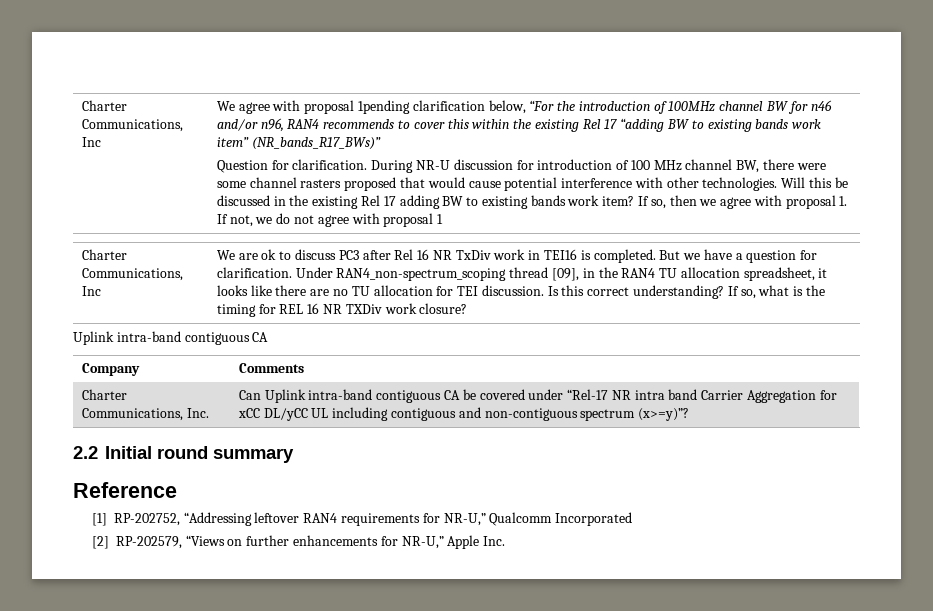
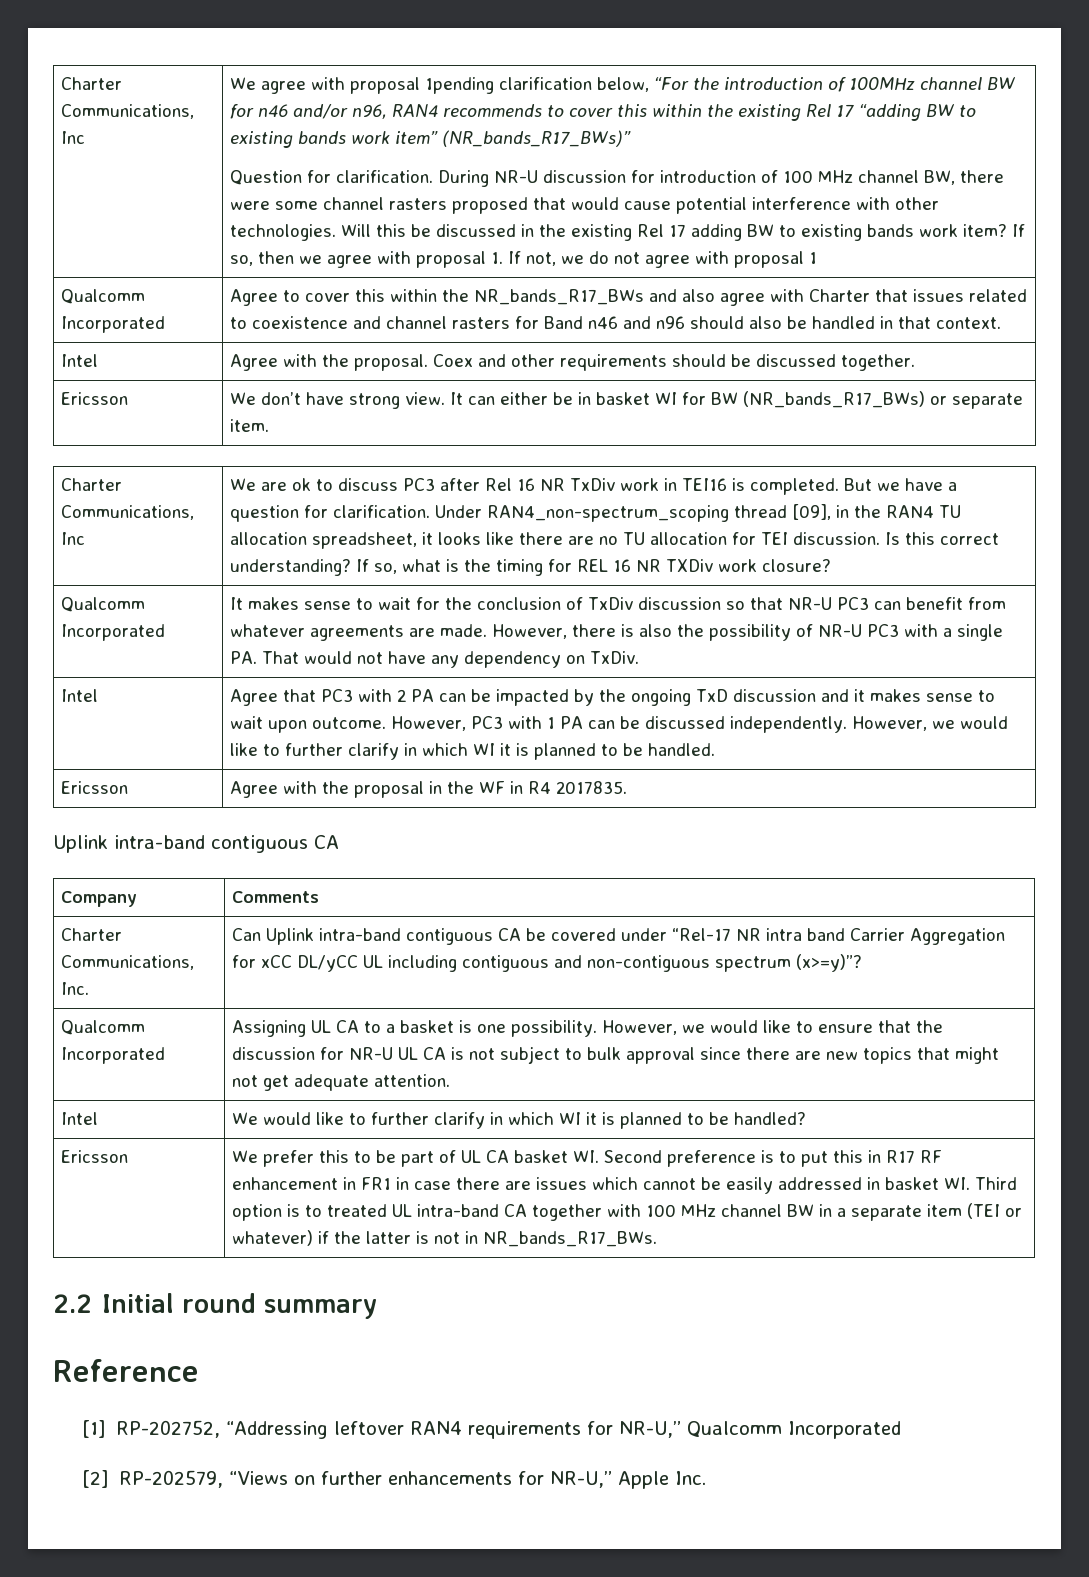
(444, 219) none -> [61,289,146,304] [61,316,166,333] [230,289,1028,306] [230,316,1002,329] [61,354,99,367] [230,354,916,371] [61,392,129,405] [230,391,1024,409] [230,419,270,432] // Qualcomm Incorporated | Agree to cover this within the NR_bands_R17_BWs and also agree with Charter that issues related to coexistence and channel rasters for Band n46 and n96 should also be handled in that context. // Intel | Agree with the proposal. Coex and other requirements should be discussed together. // Ericsson | We don’t have strong view. It can either be in basket WI for BW (NR_bands_R17_BWs) or separate item.
(468, 308) none -> [61,597,146,612] [61,624,166,641] [230,597,1007,610] [230,624,1004,641] [230,651,640,668] [61,689,99,702] [230,689,996,706] [230,716,1009,733] [230,743,716,760] [61,781,129,794] [230,781,628,798] // Qualcomm Incorporated | It makes sense to wait for the conclusion of TxDiv discussion so that NR-U PC3 can benefit from whatever agreements are made. However, there is also the possibility of NR-U PC3 with a single PA. That would not have any dependency on TxDiv. // Intel | Agree that PC3 with 2 PA can be impacted by the ongoing TxD discussion and it makes sense to wait upon outcome. However, PC3 with 1 PA can be discussed independently. However, we would like to further clarify in which WI it is planned to be handled. // Ericsson | Agree with the proposal in the WF in R4 2017835.
(690, 414) none -> [61,1020,146,1035] [61,1047,166,1064] [232,1020,944,1037] [232,1046,1000,1064] [232,1074,451,1091] [61,1112,99,1125] [232,1112,807,1129] [61,1150,129,1163] [232,1150,943,1167] [232,1177,1018,1194] [232,1203,1023,1221] [232,1230,658,1247] // Qualcomm Incorporated | Assigning UL CA to a basket is one possibility. However, we would like to ensure that the discussion for NR-U UL CA is not subject to bulk approval since there are new topics that might not get adequate attention. // Intel | We would like to further clarify in which WI it is planned to be handled? // Ericsson | We prefer this to be part of UL CA basket WI. Second preference is to put this in R17 RF enhancement in FR1 in case there are issues which cannot be easily addressed in basket WI. Third option is to treated UL intra-band CA together with 100 MHz channel BW in a separate item (TEI or whatever) if the latter is not in NR_bands_R17_BWs.

